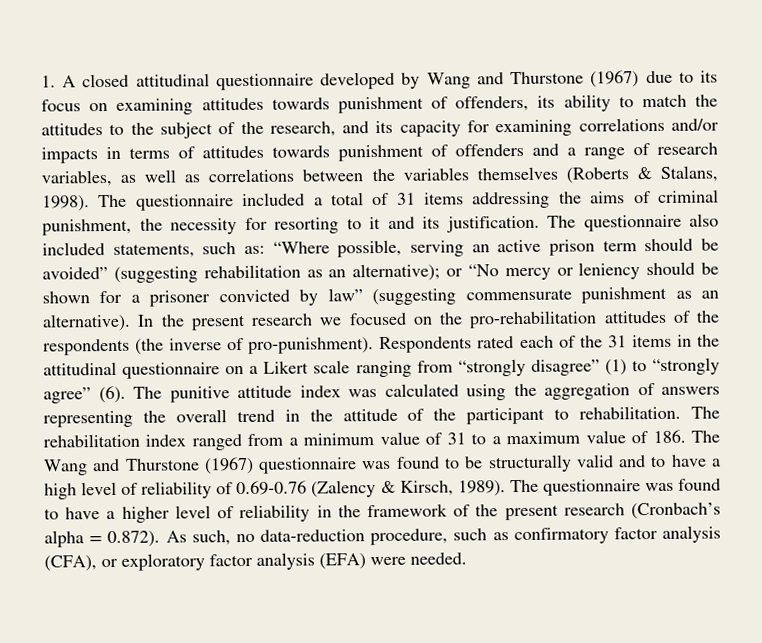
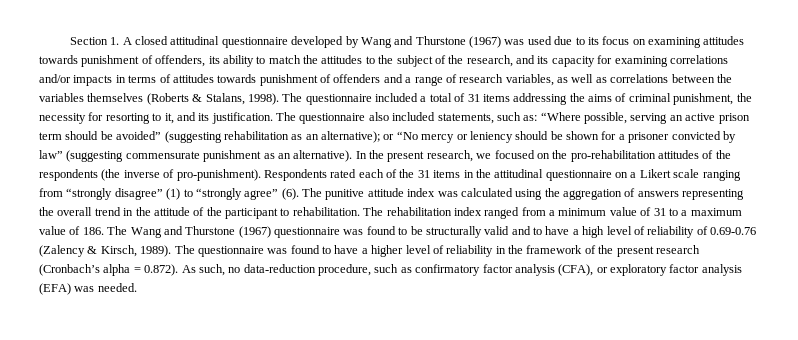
(41, 81) none -> [69,37,108,45] Section
(640, 79) none -> [504,36,552,45] was used
[369,217,381,230] it -> [164,113,174,124] it,
[251,313,313,326] research -> [426,150,473,162] research,
[370,556,406,566] were -> [74,286,95,292] was

